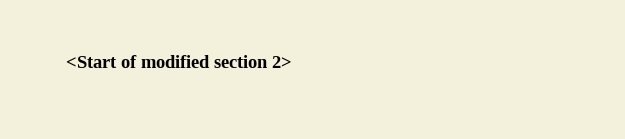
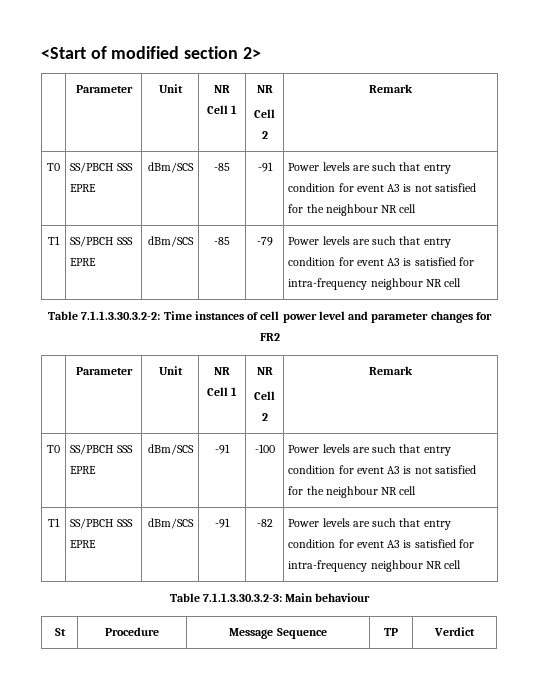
(292, 62) none -> [75,85,133,93] [158,84,183,93] [214,85,230,93] [206,105,238,114] [256,85,273,93] [254,109,275,118] [261,131,268,139] [369,84,413,93] [47,163,60,171] [70,162,133,173] [70,184,97,192] [147,162,194,173] [214,163,230,171] [257,162,273,172] [288,162,451,174] [288,183,476,192] [288,204,417,216] [48,236,60,245] [70,236,133,247] [70,258,97,266] [147,236,194,247] [214,237,230,245] [256,237,273,246] [288,236,451,248] [288,257,474,266] [288,278,462,290] [48,311,492,323] [259,333,280,341] [75,367,133,375] [158,366,183,375] [214,367,230,375] [206,387,238,396] [256,367,273,375] [254,391,275,400] [261,413,268,421] [369,366,413,375] [47,445,60,453] [70,444,133,455] [70,466,97,474] [147,444,194,455] [215,444,230,454] [254,444,275,453] [288,444,451,456] [288,465,476,474] [288,486,417,498] [48,518,60,527] [70,518,133,529] [70,540,97,548] [147,518,194,529] [215,518,230,528] [256,519,273,527] [288,518,451,530] [288,539,474,548] [288,560,462,572] [169,593,371,602] [54,628,66,636] [105,627,159,636] [229,628,327,639] [384,628,398,636] [434,627,475,636] // | Parameter | Unit | NR Cell 1 | NR // Cell 2 | Remark // T0 | SS/PBCH SSS EPRE | dBm/SCS | -85 | -91 | Power levels are such that entry condition for event A3 is not satisfied for the neighbour NR cell // T1 | SS/PBCH SSS EPRE | dBm/SCS | -85 | -79 | Power levels are such that entry condition for event A3 is satisfied for intra-frequency neighbour NR cell // Table 7.1.1.3.30.3.2-2: Time instances of cell power level and parameter changes for FR2 // | Parameter | Unit | NR Cell 1 | NR // Cell 2 | Remark // T0 | SS/PBCH SSS EPRE | dBm/SCS | -91 | -100 | Power levels are such that entry condition for event A3 is not satisfied for the neighbour NR cell // T1 | SS/PBCH SSS EPRE | dBm/SCS | -91 | -82 | Power levels are such that entry condition for event A3 is satisfied for intra-frequency neighbour NR cell // Table 7.1.1.3.30.3.2-3: Main behaviour // St | Procedure | Message Sequence | TP | Verdict

